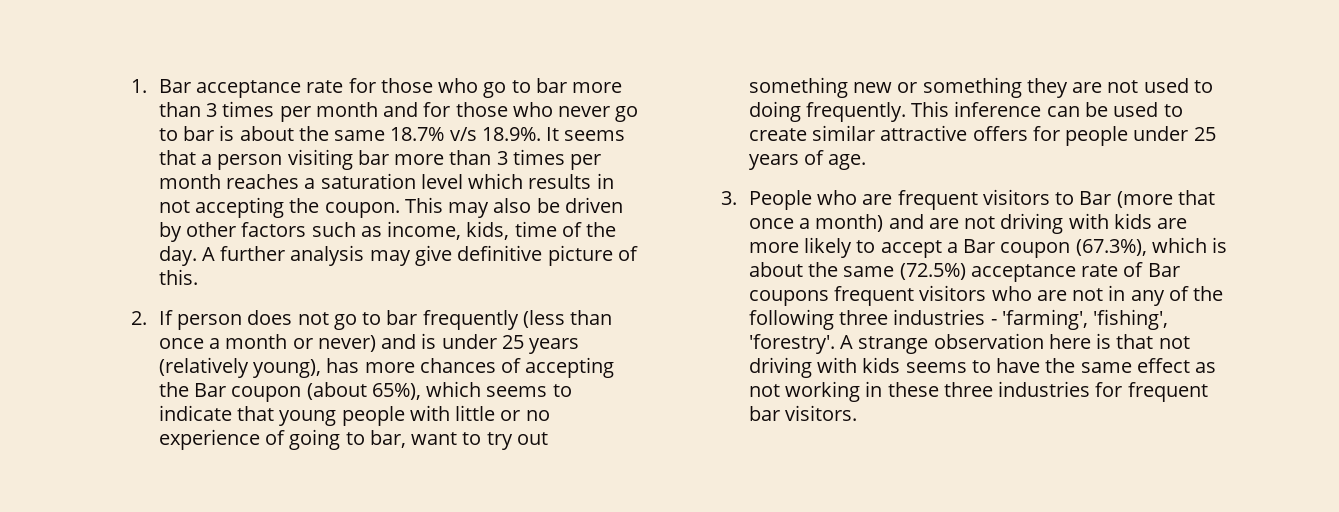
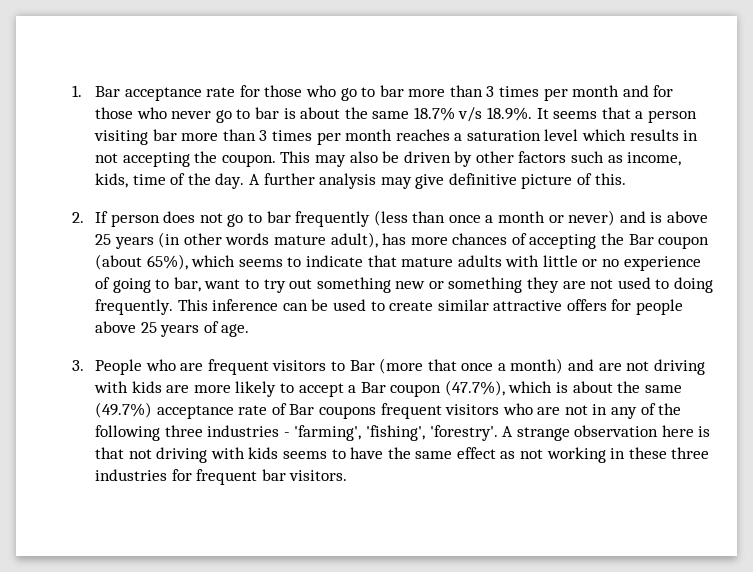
[441,334,580,354] [158,357,321,378] under 25 years (relatively young), -> [666,211,708,223] [94,232,378,249] above 25 years (in other words mature adult),
[279,406,405,426] young people -> [401,255,502,267] mature adults
[1133,126,1189,141] under -> [94,321,136,333] above
[1075,239,1147,256] (67.3%), -> [444,380,505,396] (47.7%),
[899,263,966,280] (72.5%) -> [94,402,152,418] (49.7%)

